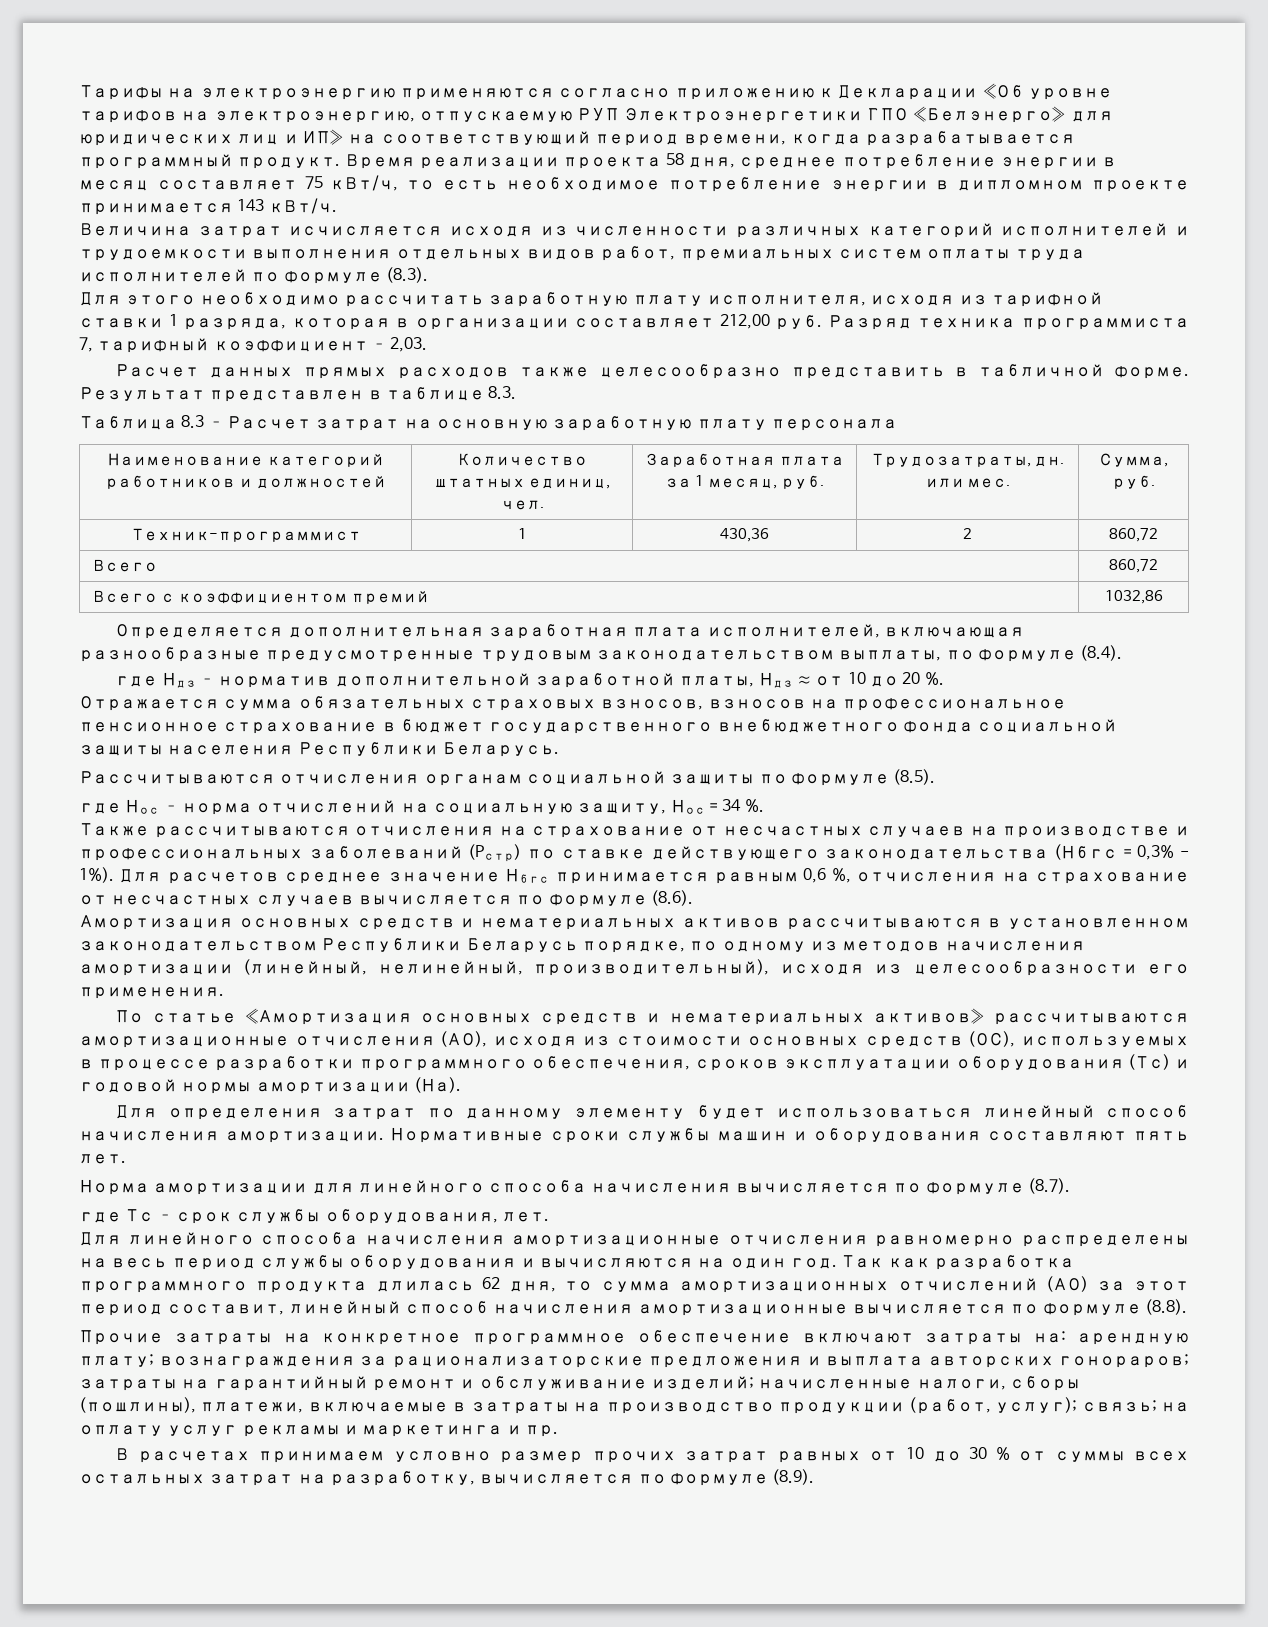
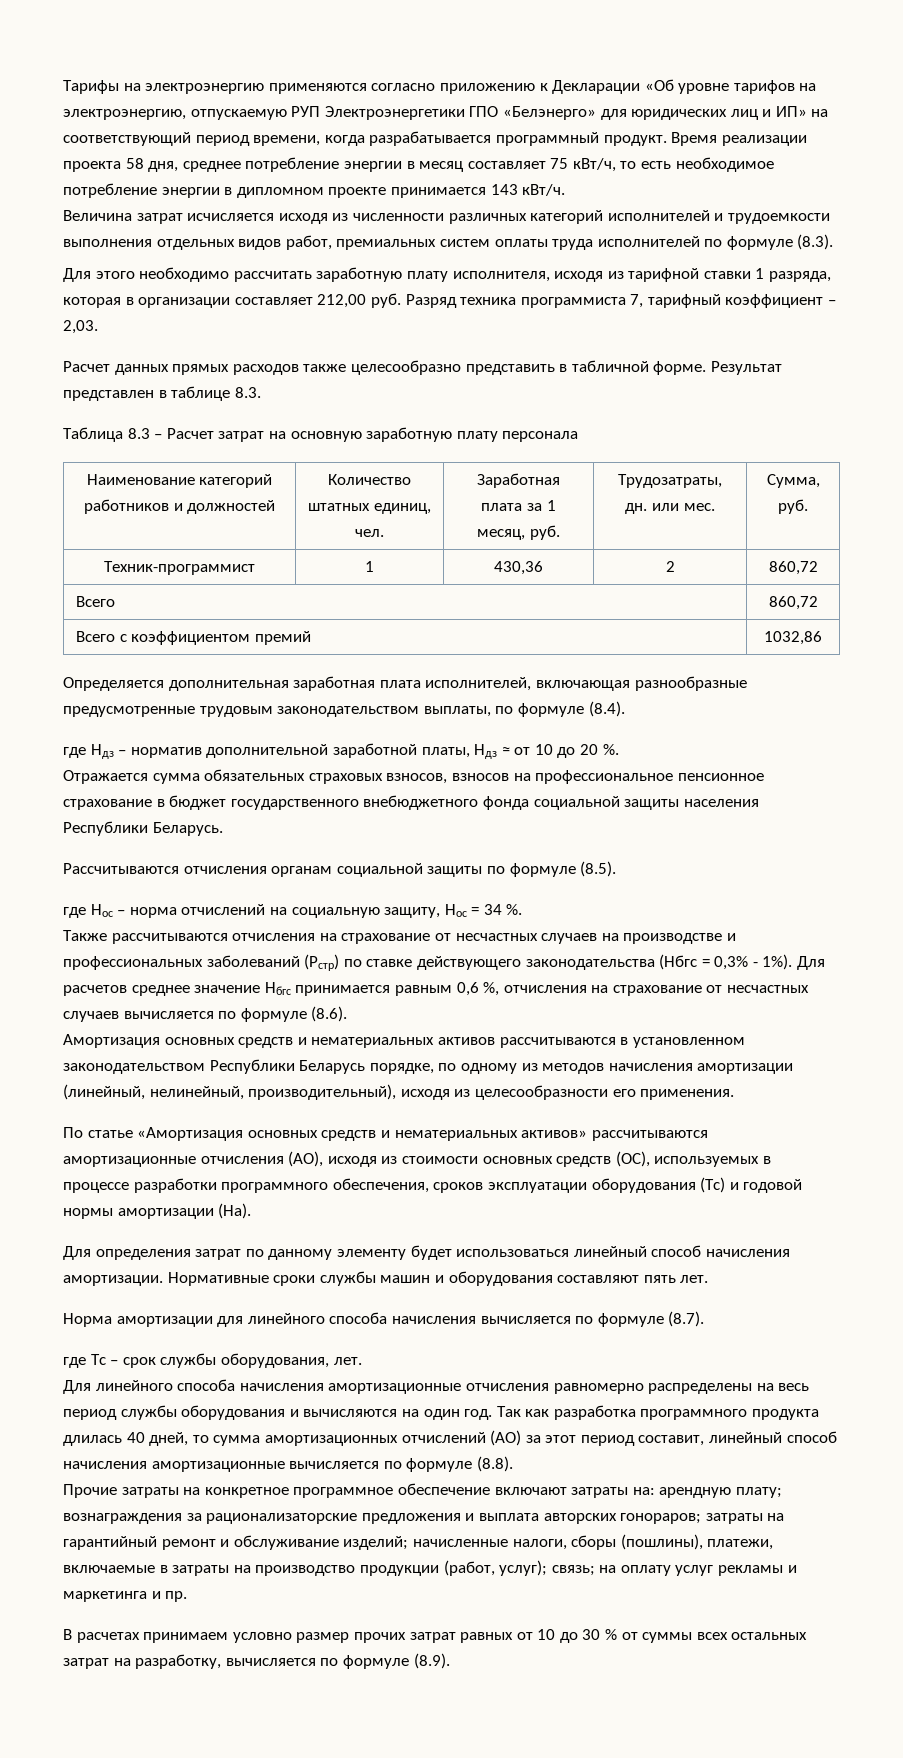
[482,1277,556,1292] 62 дня, -> [126,1432,189,1446] 40 дней,

